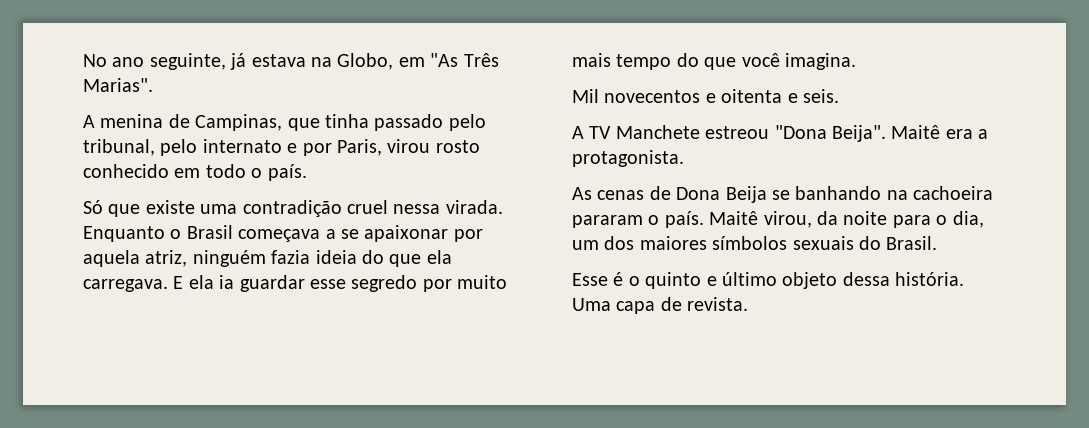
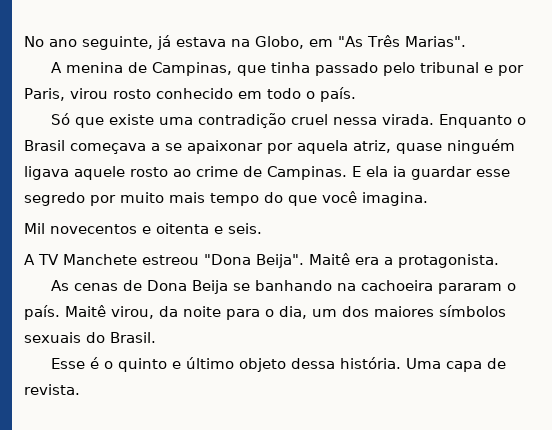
[83,139,282,156] tribunal, pelo internato -> [419,62,479,73] tribunal
[192,250,452,267] [83,279,168,292] ninguém fazia ideia do que ela carregava. -> [396,139,515,154] [24,166,347,180] quase ninguém ligava aquele rosto ao crime de Campinas.

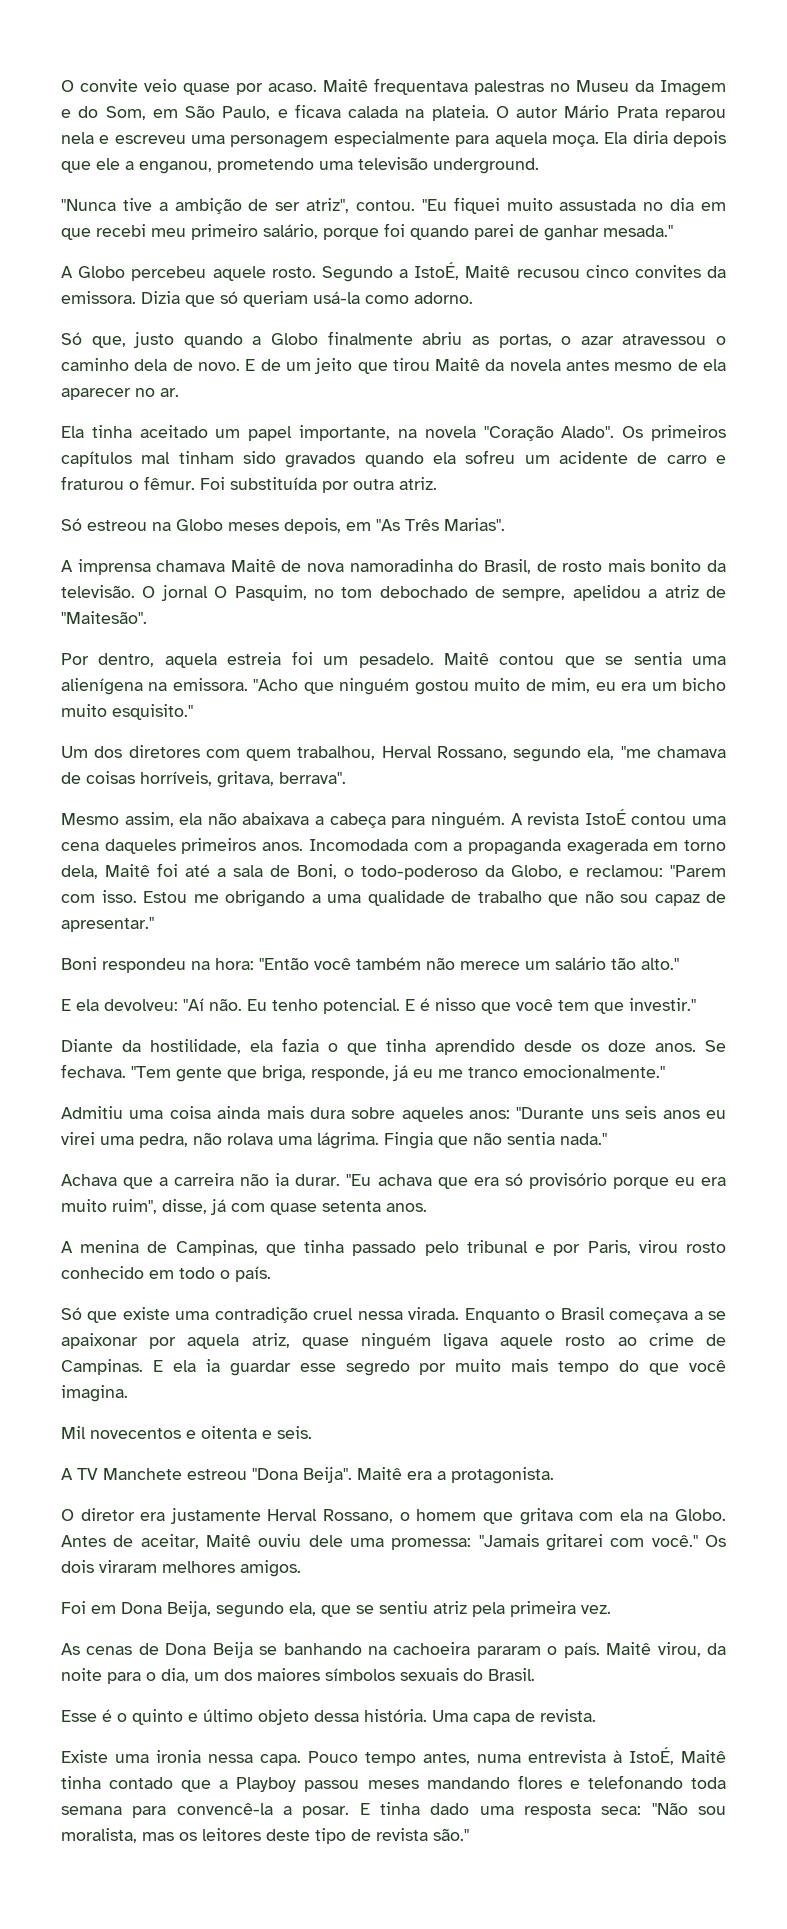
[24,35,466,50] No ano seguinte, já estava na Globo, em "As Três Marias". -> [61,78,726,96] [61,104,726,121] [61,131,727,148] [61,157,539,174] [61,197,726,214] [61,223,673,241] [61,262,726,282] [61,291,473,307] [61,331,727,348] [61,358,726,374] [61,388,179,400] [61,425,726,441] [61,450,727,468] [61,476,437,493] [61,518,505,534] [61,559,727,575] [61,585,726,601] [61,611,147,624] [61,651,726,668] [61,678,726,695] [61,704,193,720] [61,745,726,762] [61,771,346,788] [61,809,727,829] [61,838,726,855] [61,863,726,880] [61,890,726,907] [61,917,154,932] [61,957,679,973] [61,998,696,1014] [61,1038,726,1055] [61,1064,665,1082] [61,1106,726,1122] [61,1132,607,1149] [61,1173,727,1189] [61,1199,427,1215] O convite veio quase por acaso. Maitê frequentava palestras no Museu da Imagem e do Som, em São Paulo, e ficava calada na plateia. O autor Mário Prata reparou nela e escreveu uma personagem especialmente para aquela moça. Ela diria depois que ele a enganou, prometendo uma televisão underground. // "Nunca tive a ambição de ser atriz", contou. "Eu fiquei muito assustada no dia em que recebi meu primeiro salário, porque foi quando parei de ganhar mesada." // A Globo percebeu aquele rosto. Segundo a IstoÉ, Maitê recusou cinco convites da emissora. Dizia que só queriam usá-la como adorno. // Só que, justo quando a Globo finalmente abriu as portas, o azar atravessou o caminho dela de novo. E de um jeito que tirou Maitê da novela antes mesmo de ela aparecer no ar. // Ela tinha aceitado um papel importante, na novela "Coração Alado". Os primeiros capítulos mal tinham sido gravados quando ela sofreu um acidente de carro e fraturou o fêmur. Foi substituída por outra atriz. // Só estreou na Globo meses depois, em "As Três Marias". // A imprensa chamava Maitê de nova namoradinha do Brasil, de rosto mais bonito da televisão. O jornal O Pasquim, no tom debochado de sempre, apelidou a atriz de "Maitesão". // Por dentro, aquela estreia foi um pesadelo. Maitê contou que se sentia uma alienígena na emissora. "Acho que ninguém gostou muito de mim, eu era um bicho muito esquisito." // Um dos diretores com quem trabalhou, Herval Rossano, segundo ela, "me chamava de coisas horríveis, gritava, berrava". // Mesmo assim, ela não abaixava a cabeça para ninguém. A revista IstoÉ contou uma cena daqueles primeiros anos. Incomodada com a propaganda exagerada em torno dela, Maitê foi até a sala de Boni, o todo-poderoso da Globo, e reclamou: "Parem com isso. Estou me obrigando a uma qualidade de trabalho que não sou capaz de apresentar." // Boni respondeu na hora: "Então você também não merece um salário tão alto." // E ela devolveu: "Aí não. Eu tenho potencial. E é nisso que você tem que investir." // Diante da hostilidade, ela fazia o que tinha aprendido desde os doze anos. Se fechava. "Tem gente que briga, responde, já eu me tranco emocionalmente." // Admitiu uma coisa ainda mais dura sobre aqueles anos: "Durante uns seis anos eu virei uma pedra, não rolava uma lágrima. Fingia que não sentia nada." // Achava que a carreira não ia durar. "Eu achava que era só provisório porque eu era muito ruim", disse, já com quase setenta anos.
(499, 261) none -> [61,1508,727,1525] [61,1534,727,1551] [61,1560,301,1577] [61,1601,611,1618] // O diretor era justamente Herval Rossano, o homem que gritava com ela na Globo. Antes de aceitar, Maitê ouviu dele uma promessa: "Jamais gritarei com você." Os dois viraram melhores amigos. // Foi em Dona Beija, segundo ela, que se sentiu atriz pela primeira vez.
(80, 389) none -> [61,1747,726,1766] [61,1775,726,1792] [61,1802,727,1818] [61,1828,469,1844] // Existe uma ironia nessa capa. Pouco tempo antes, numa entrevista à IstoÉ, Maitê tinha contado que a Playboy passou meses mandando flores e telefonando toda semana para convencê-la a posar. E tinha dado uma resposta seca: "Não sou moralista, mas os leitores deste tipo de revista são."

